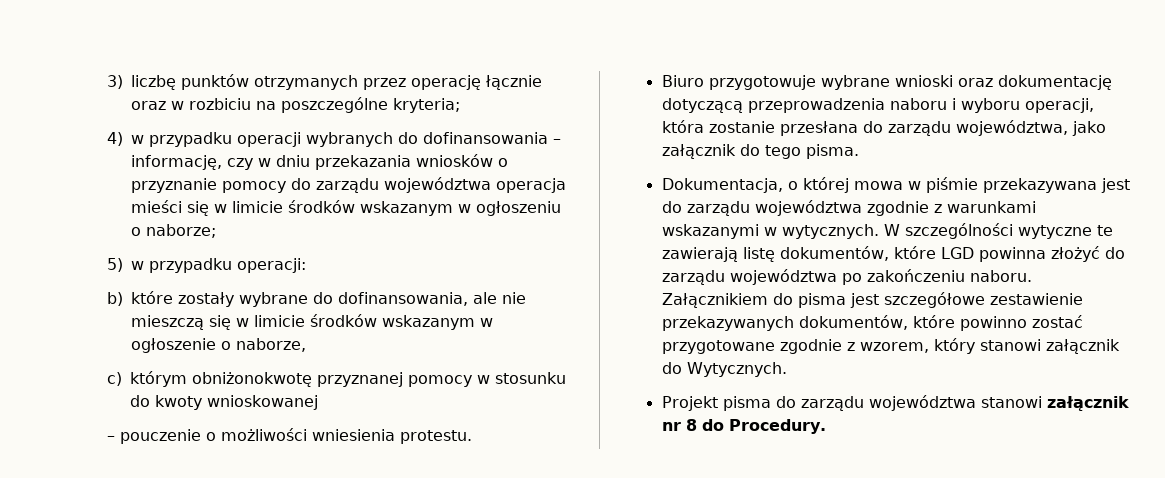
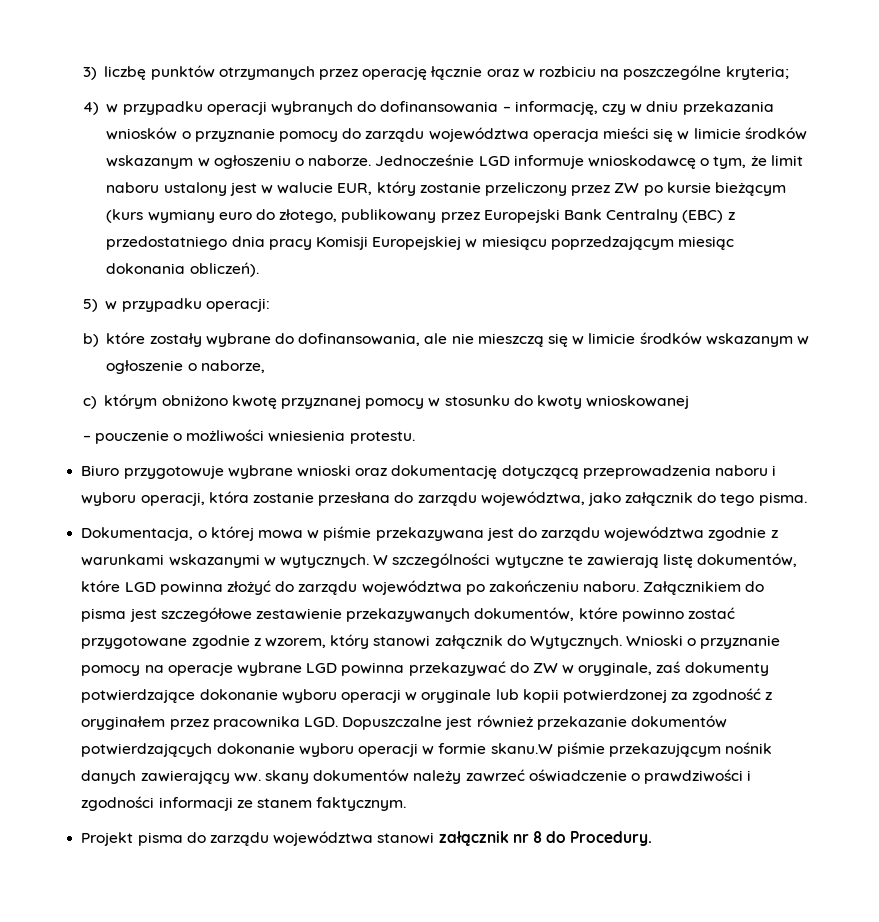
[146,224,217,238] naborze; -> [308,154,803,169] [106,181,786,196] [106,209,735,223] [106,236,734,250] [106,262,259,277] naborze. Jednocześnie LGD informuje wnioskodawcę o tym, że limit naboru ustalony jest w walucie EUR, który zostanie przeliczony przez ZW po kursie bieżącym (kurs wymiany euro do złotego, publikowany przez Europejski Bank Centralny (EBC) z przedostatniego dnia pracy Komisji Europejskiej w miesiącu poprzedzającym miesiąc dokonania obliczeń).
[192,372,313,387] obniżonokwotę -> [161,395,277,409] obniżono kwotę
(787, 369) none -> [626,635,781,649] [81,661,769,676] [81,688,773,703] [81,715,727,730] [81,742,773,757] [81,769,752,784] [81,796,407,811] Wnioski o przyznanie pomocy na operacje wybrane LGD powinna przekazywać do ZW w oryginale, zaś dokumenty potwierdzające dokonanie wyboru operacji w oryginale lub kopii potwierdzonej za zgodność z oryginałem przez pracownika LGD. Dopuszczalne jest również przekazanie dokumentów potwierdzających dokonanie wyboru operacji w formie skanu.W piśmie przekazującym nośnik danych zawierający ww. skany dokumentów należy zawrzeć oświadczenie o prawdziwości i zgodności informacji ze stanem faktycznym.

